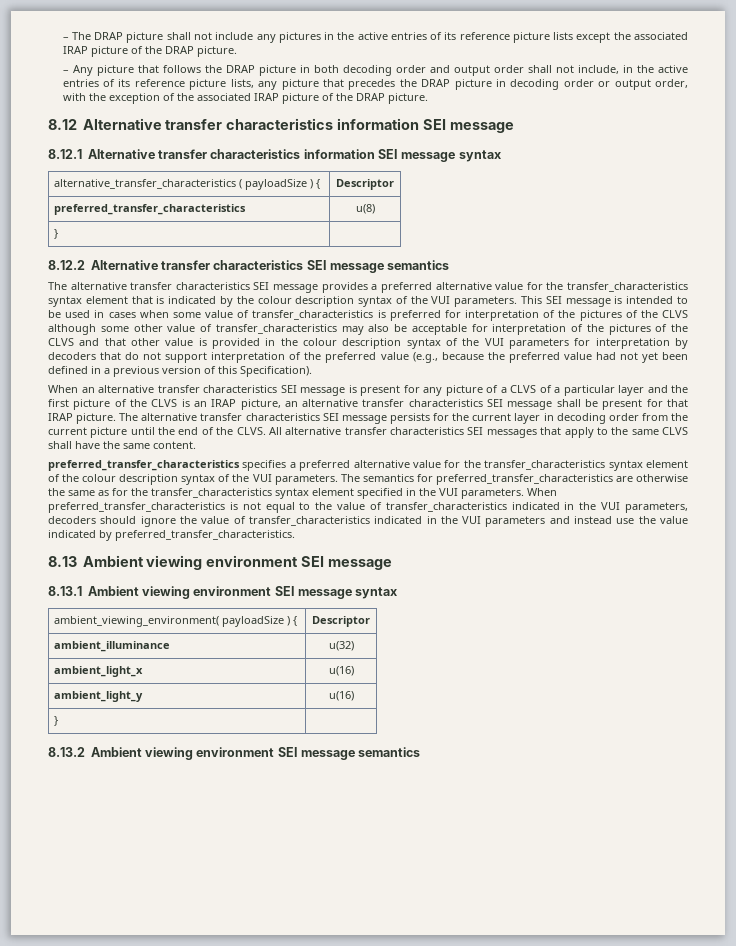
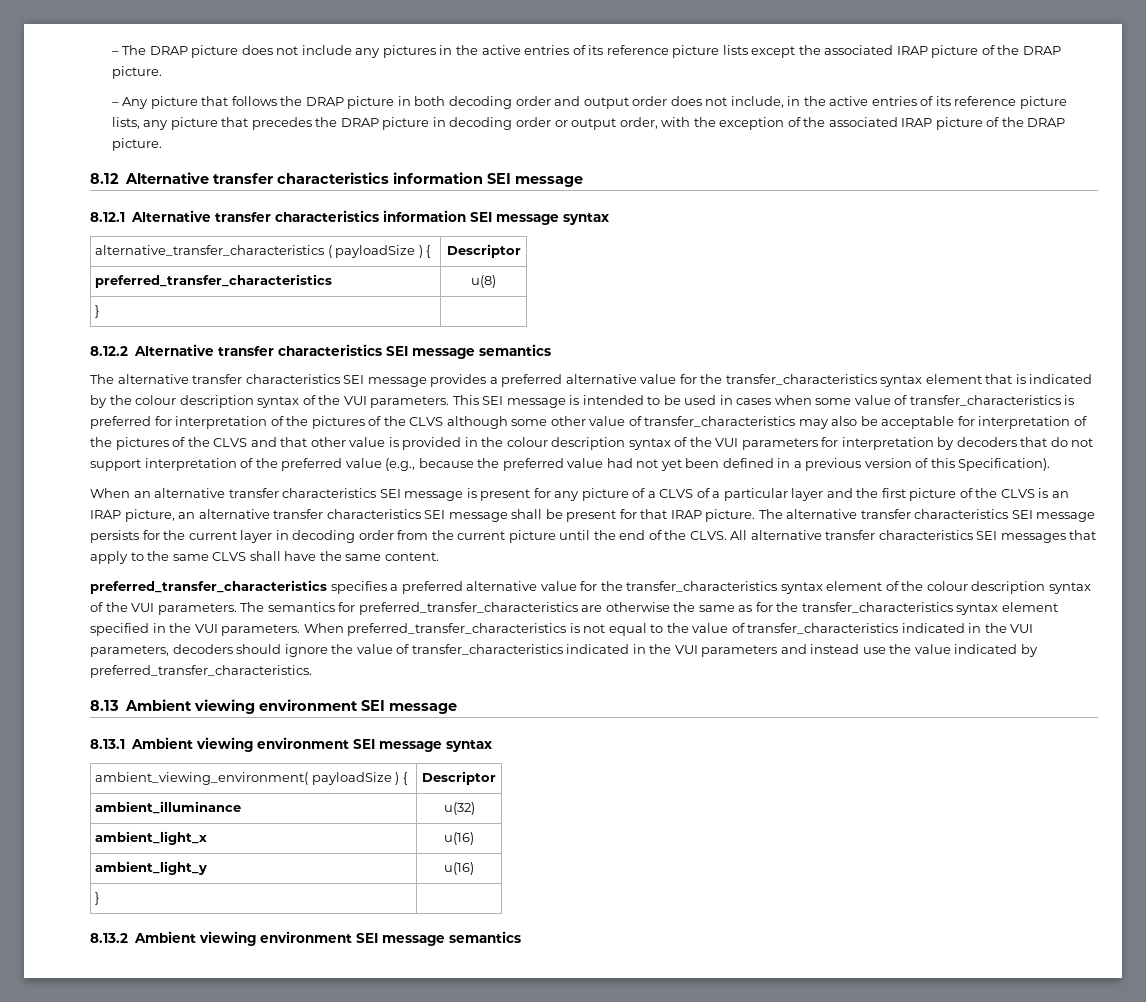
[166,32,191,40] shall -> [241,45,273,55] does
[527,65,552,73] shall -> [670,96,702,106] does

